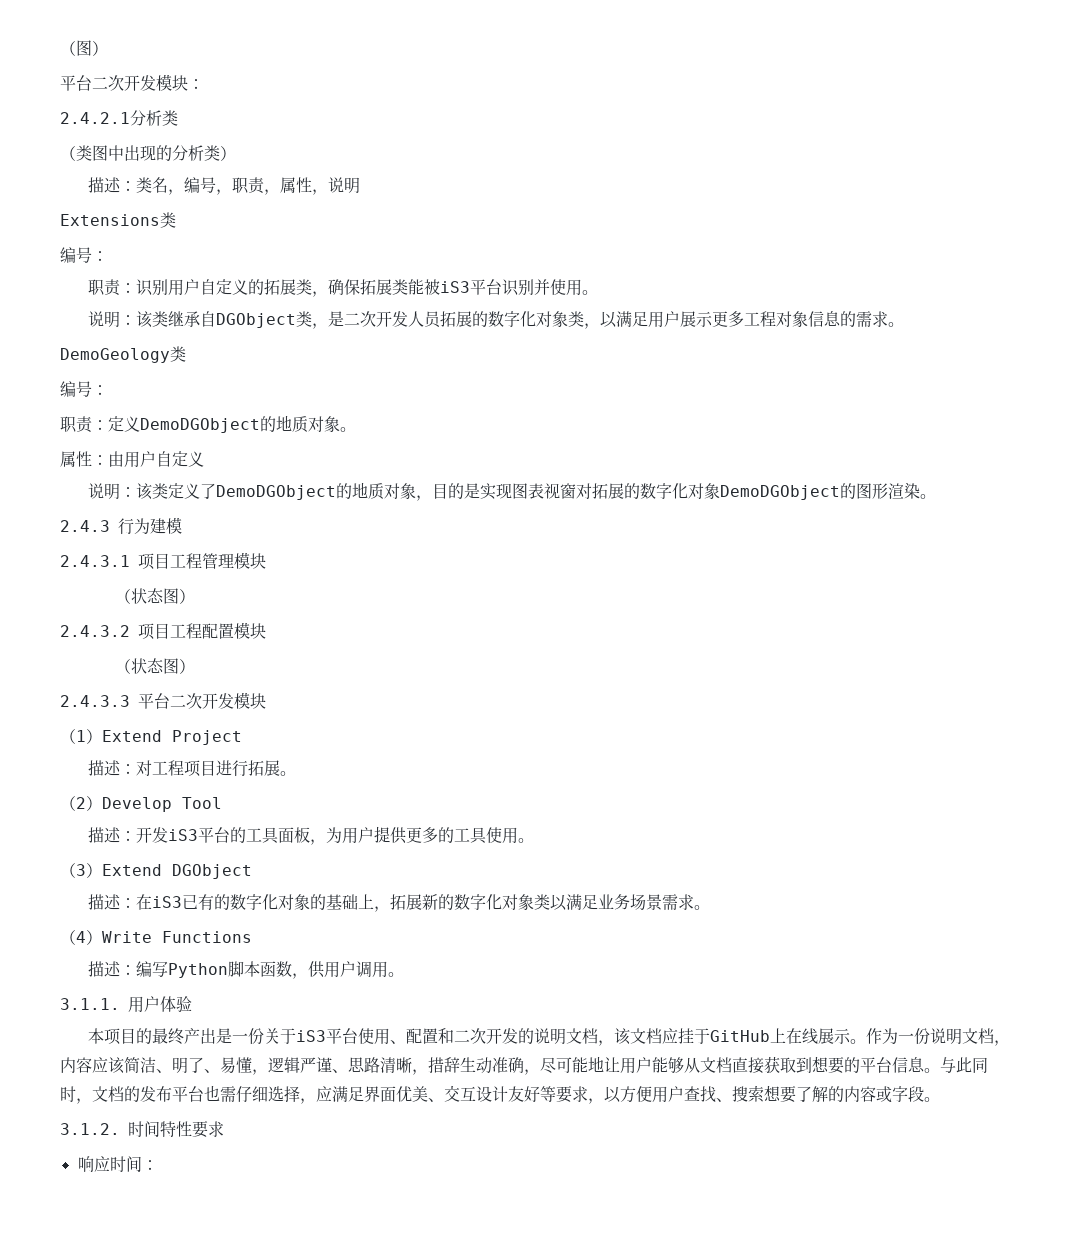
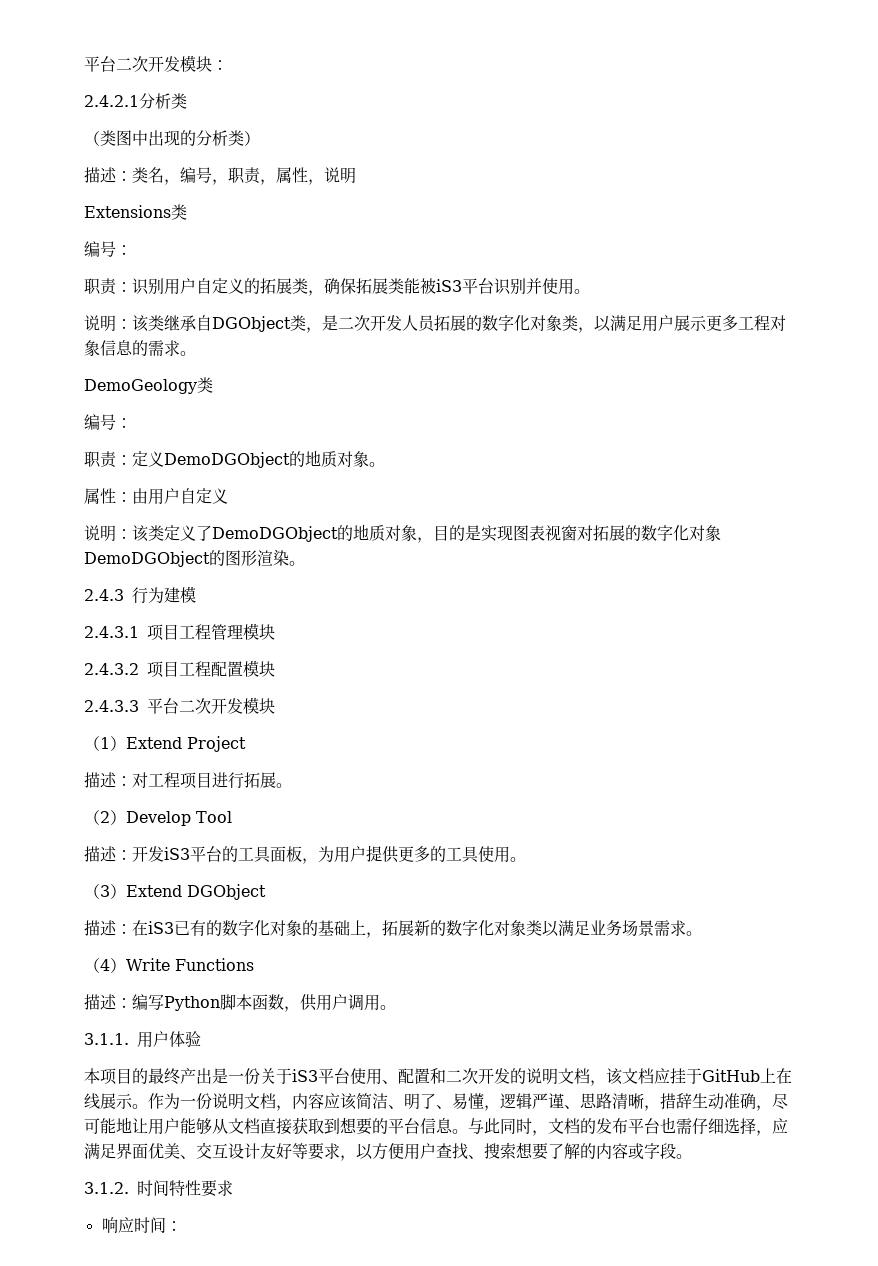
[60,40,108,56] （图） // -> (84, 64) none
[114,588,195,604] // （状态图） -> (275, 632) none
[114,658,195,674] // （状态图） -> (275, 669) none

